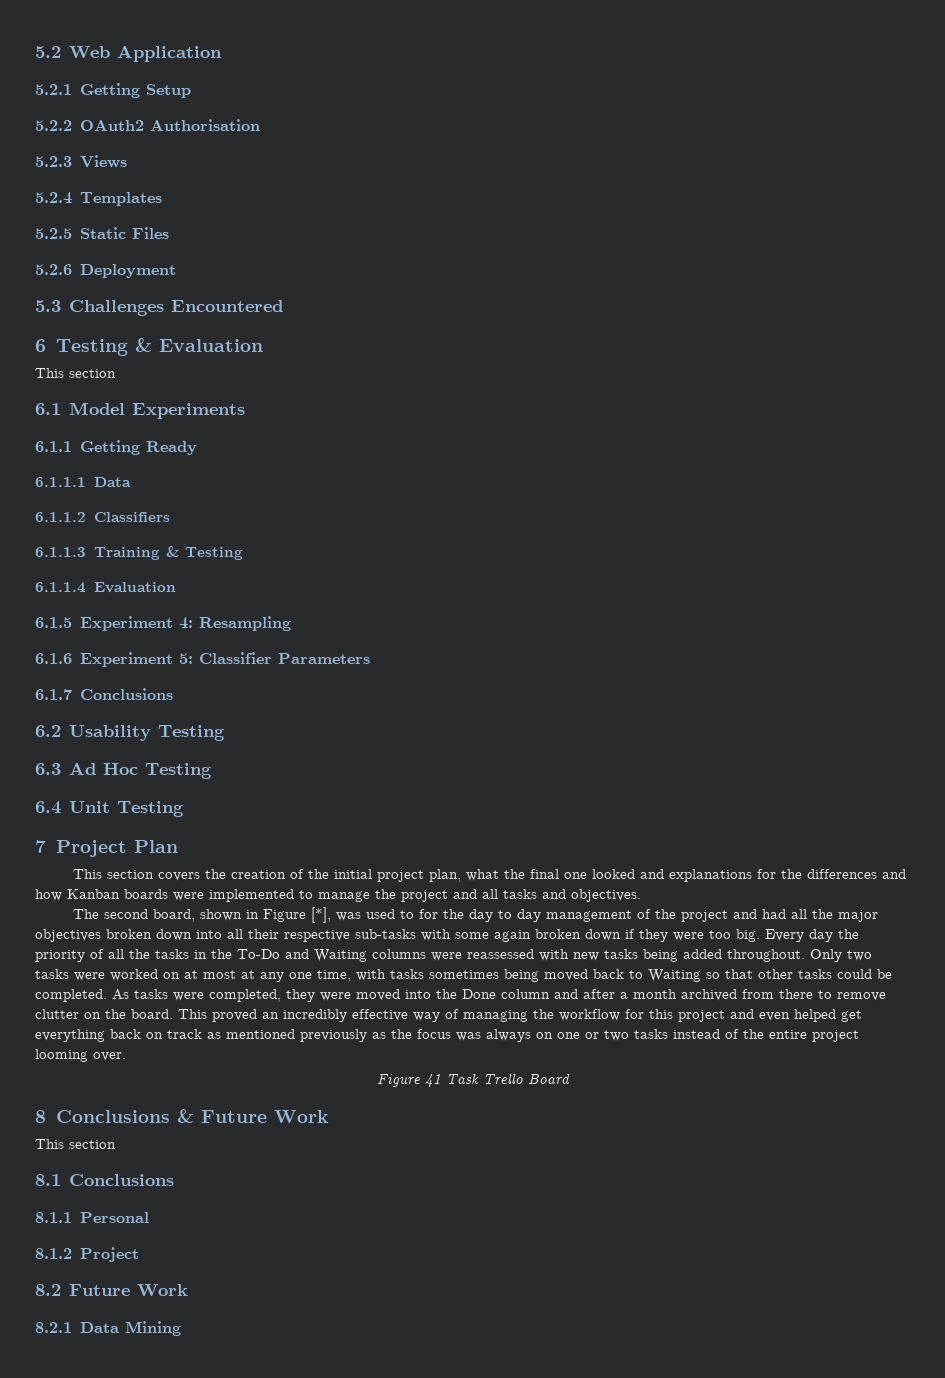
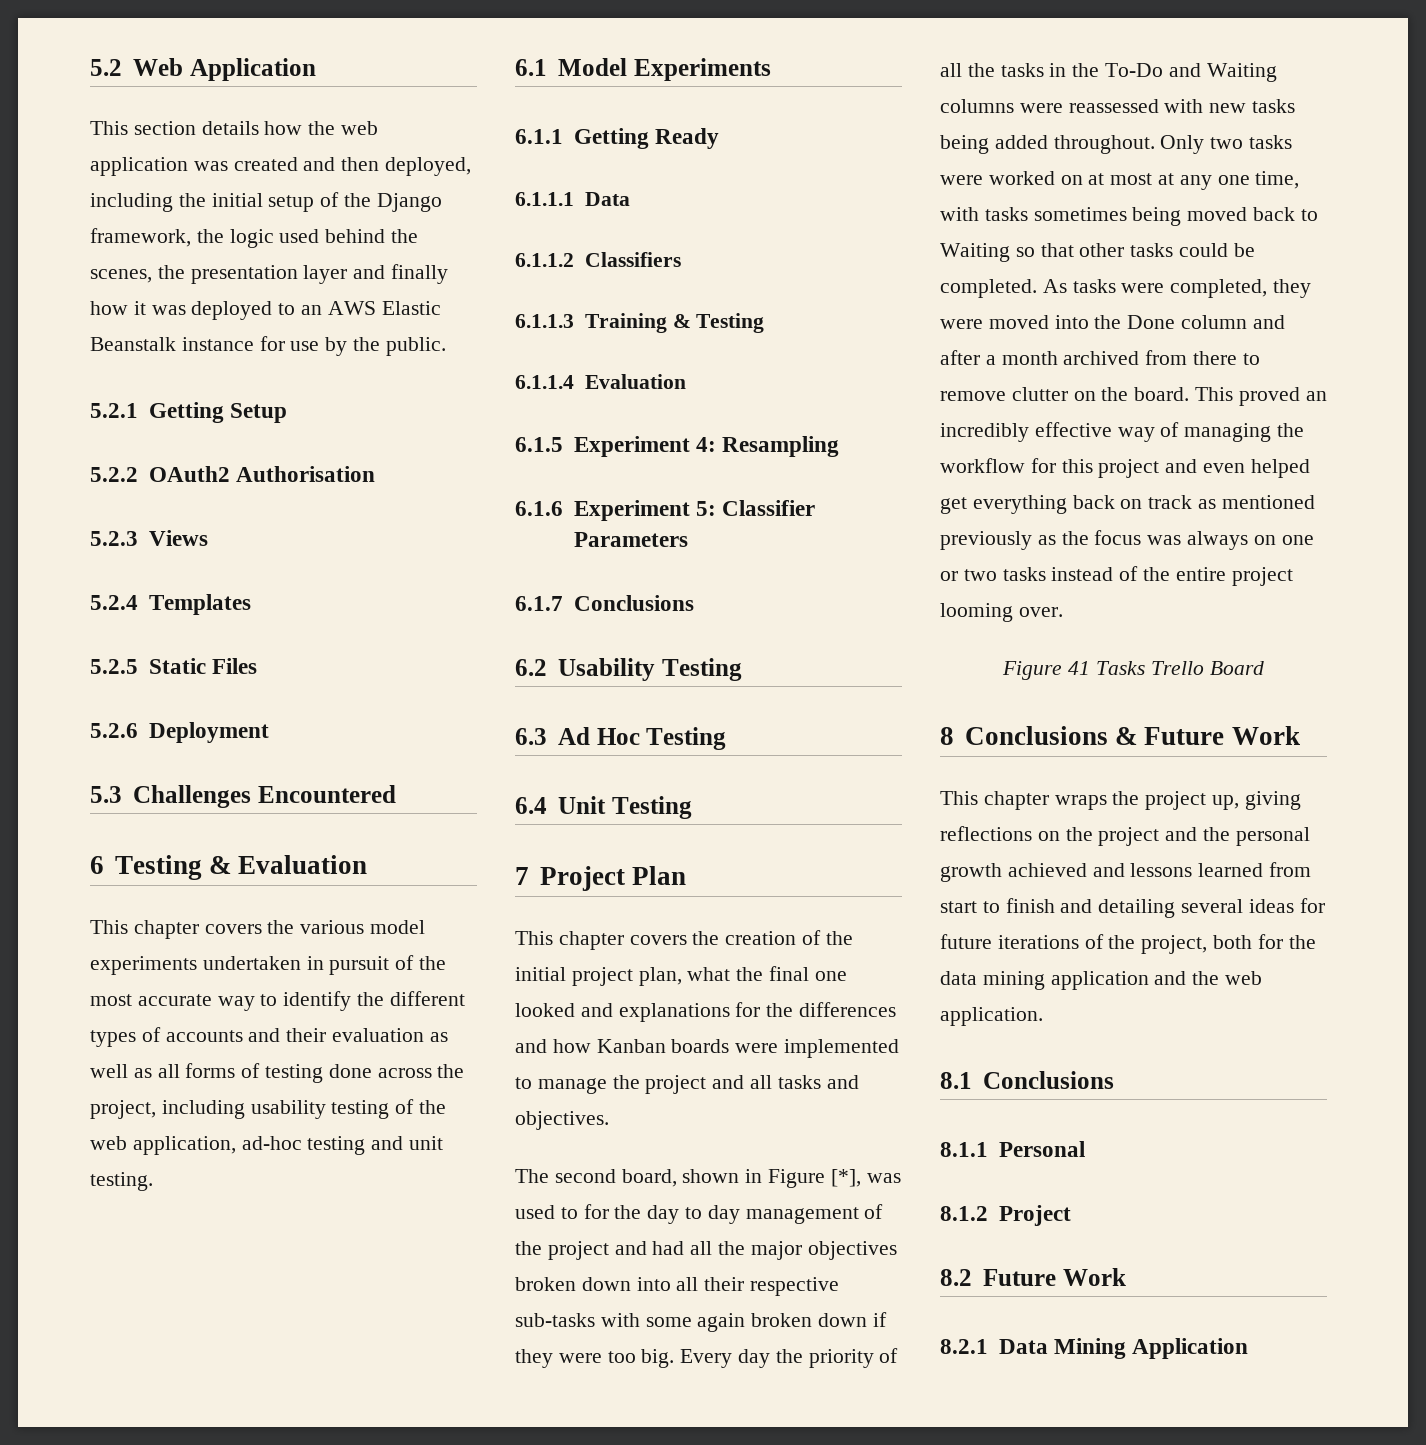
(222, 53) none -> [90,121,379,135] [90,157,472,176] [90,192,442,212] [90,228,419,248] [90,264,449,284] [90,301,441,320] [90,336,446,356] // This section details how the web application was created and then deployed, including the initial setup of the Django framework, the logic used behind the scenes, the presentation layer and finally how it was deployed to an AWS Elastic Beanstalk instance for use by the public.
[69,369,116,378] section -> [133,920,426,939] [90,955,447,975] [90,991,465,1011] [90,1027,448,1047] [90,1063,465,1083] [90,1099,447,1119] [90,1136,444,1155] [90,1172,153,1191] chapter covers the various model experiments undertaken in pursuit of the most accurate way to identify the different types of accounts and their evaluation as well as all forms of testing done across the project, including usability testing of the web application, ad-hoc testing and unit testing.
[106,870,154,879] section -> [558,931,624,950] chapter
[445,1073,479,1084] Task -> [1096,661,1145,675] Tasks
[69,1140,116,1149] section -> [983,791,1301,810] [940,826,1310,846] [940,862,1312,882] [940,898,1325,918] [940,934,1316,954] [940,971,1263,990] [940,1007,1043,1026] chapter wraps the project up, giving reflections on the project and the personal growth achieved and lessons learned from start to finish and detailing several ideas for future iterations of the project, both for the data mining application and the web application.
(181, 1328) none -> [1132,1338,1249,1359] Application

